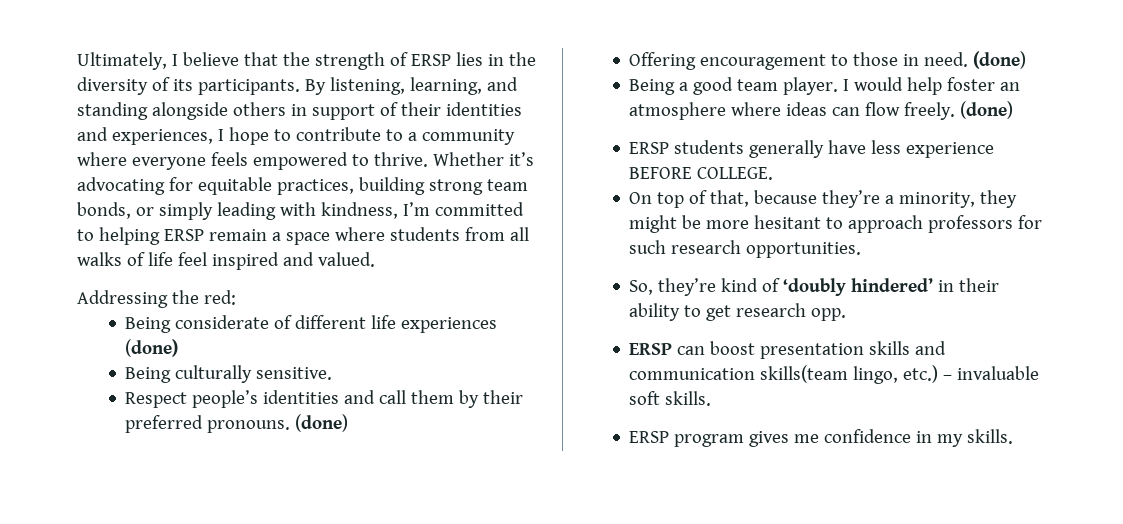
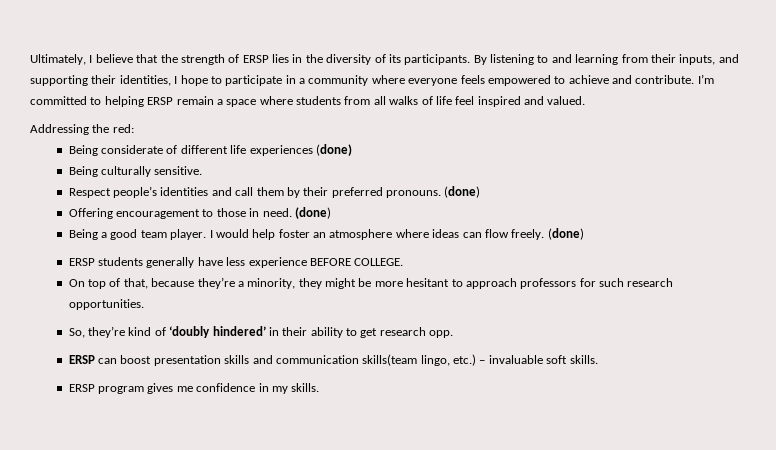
[329,77,518,95] [77,102,522,120] [77,127,213,145] listening, learning, and standing alongside others in support of their identities and experiences, -> [490,54,739,65] [30,75,171,86] listening to and learning from their inputs, and supporting their identities,
[295,127,403,141] contribute to -> [225,75,296,86] participate in
[373,152,534,167] [77,177,528,195] [77,202,398,220] thrive. Whether it’s advocating for equitable practices, building strong team bonds, or simply leading with kindness, -> [568,75,695,84] achieve and contribute.

